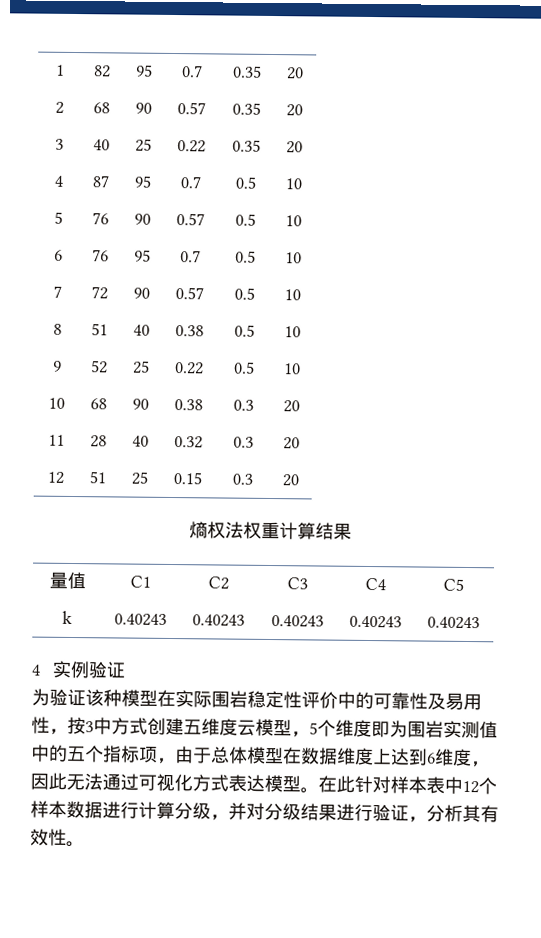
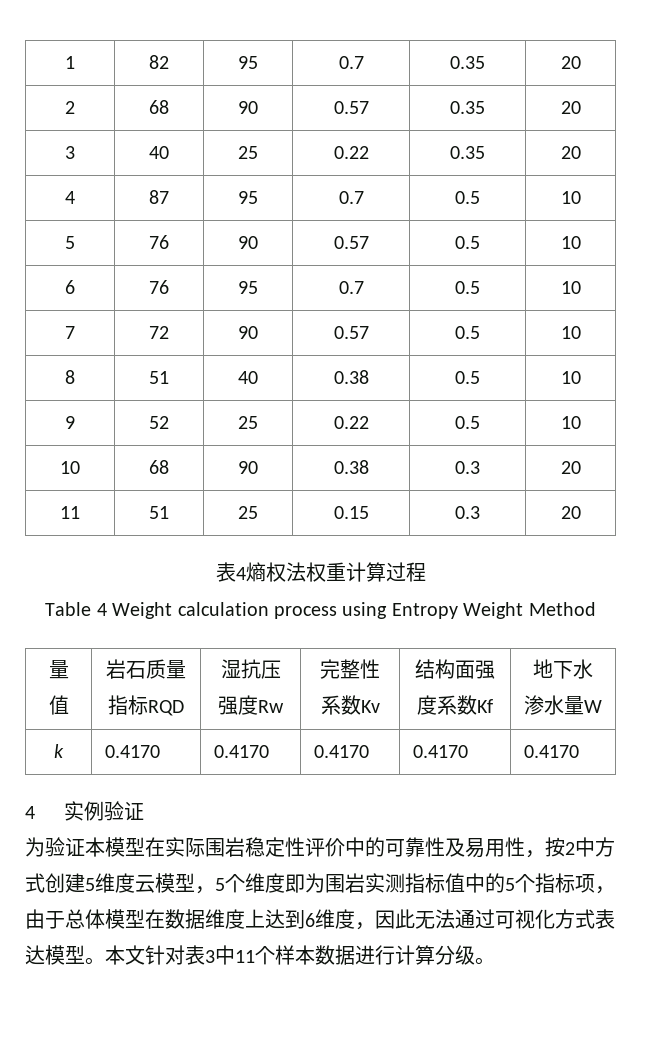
[89,435,107,448] [131,435,149,447] [174,436,203,449] [232,436,254,448] [282,437,300,450] [46,471,64,484] | 28 | 40 | 0.32 | 0.3 | 20 // 12 -> (80, 512) none
(299, 480) none -> [215,562,246,582] 表4
[314,522,352,540] [48,571,86,590] [129,575,151,588] [208,576,229,590] [286,577,308,590] [364,577,386,591] [443,578,464,591] [62,610,73,625] [113,613,167,626] [192,614,245,627] [270,615,324,628] [348,615,402,629] [427,616,480,630] 结果 // 量值 | C1 | C2 | C3 | C4 | C5 // k | 0.40243 | 0.40243 | 0.40243 | 0.40243 | 0.40243 -> [385,562,426,582] [45,602,596,619] [48,660,69,679] [48,695,69,715] [106,659,186,679] [108,695,184,716] [220,659,281,679] [217,695,284,715] [320,659,380,679] [320,695,380,715] [415,659,495,679] [417,695,493,715] [533,659,593,679] [524,695,602,715] [54,744,64,758] [104,745,160,758] [213,745,269,758] [313,745,369,758] [412,745,468,758] [523,745,579,758] 过程 // Table 4 Weight calculation process using Entropy Weight Method // 量值 | 岩石质量指标RQD | 湿抗压强度Rw | 完整性系数Kv | 结构面强度系数Kf | 地下水渗水量W // k | 0.4170 | 0.4170 | 0.4170 | 0.4170 | 0.4170
[85,689,122,707] 该种 -> [85,837,105,857] 本
[85,721,94,733] 3 -> [565,842,575,855] 2
[183,719,202,735] 五 -> [85,878,95,891] 5
[479,721,498,739] [31,744,86,762] 值中的五 -> [405,873,515,893] 指标值中的5
[318,775,479,794] 在此针对样本表中12 -> [105,945,255,965] 本文针对表3中11
[210,802,499,823] [30,828,67,846] ，并对分级结果进行验证，分析其有效性 -> (475, 955) none

